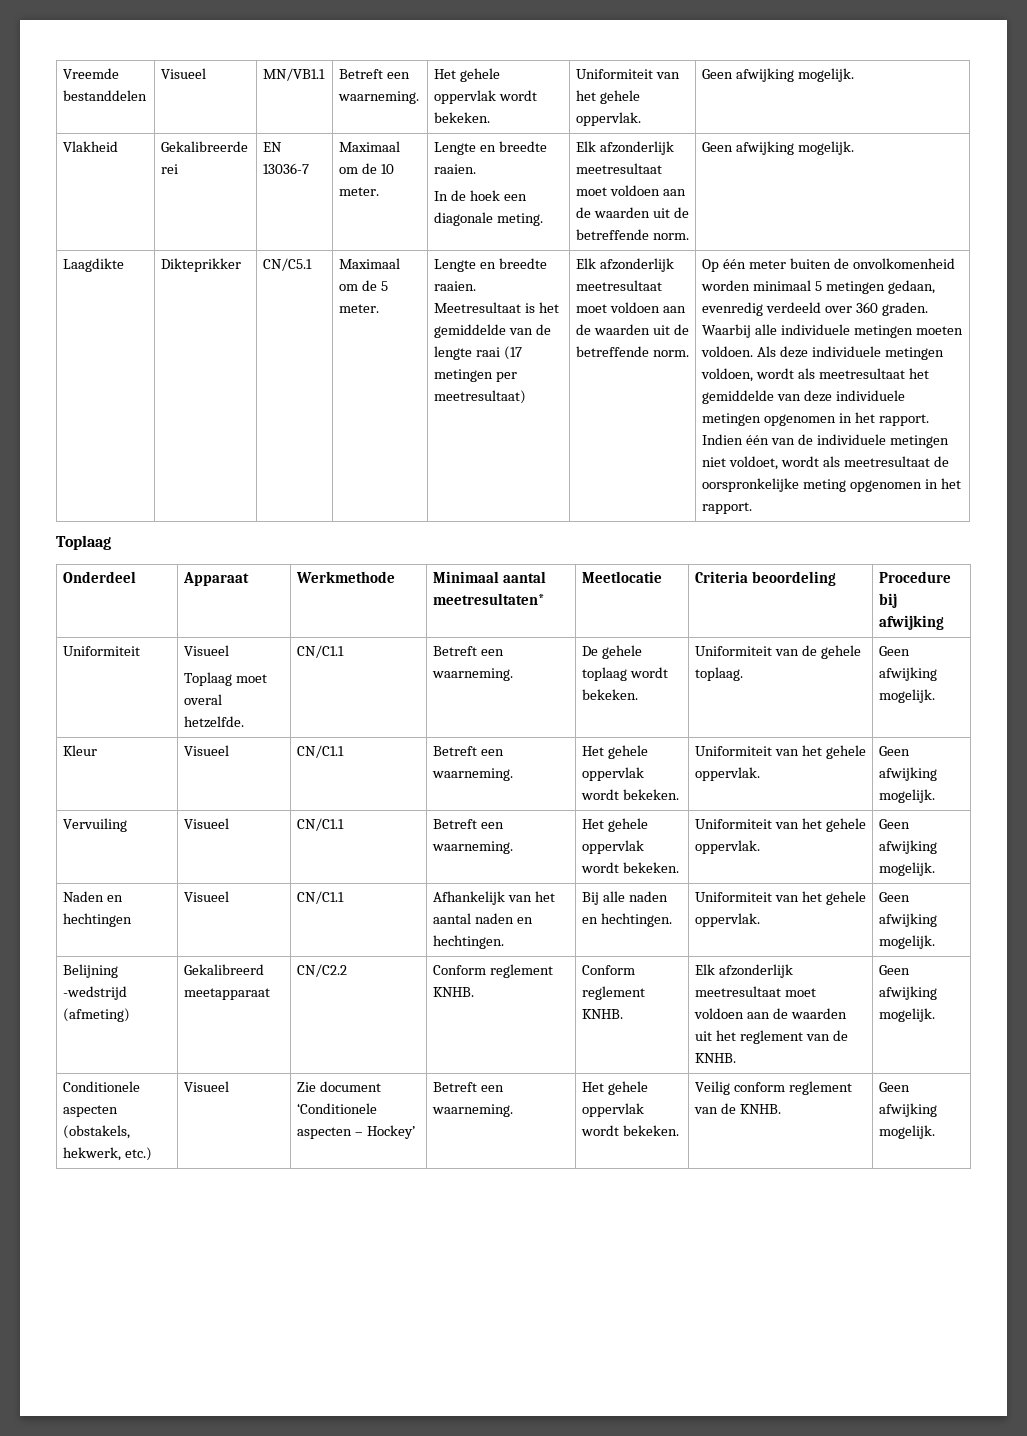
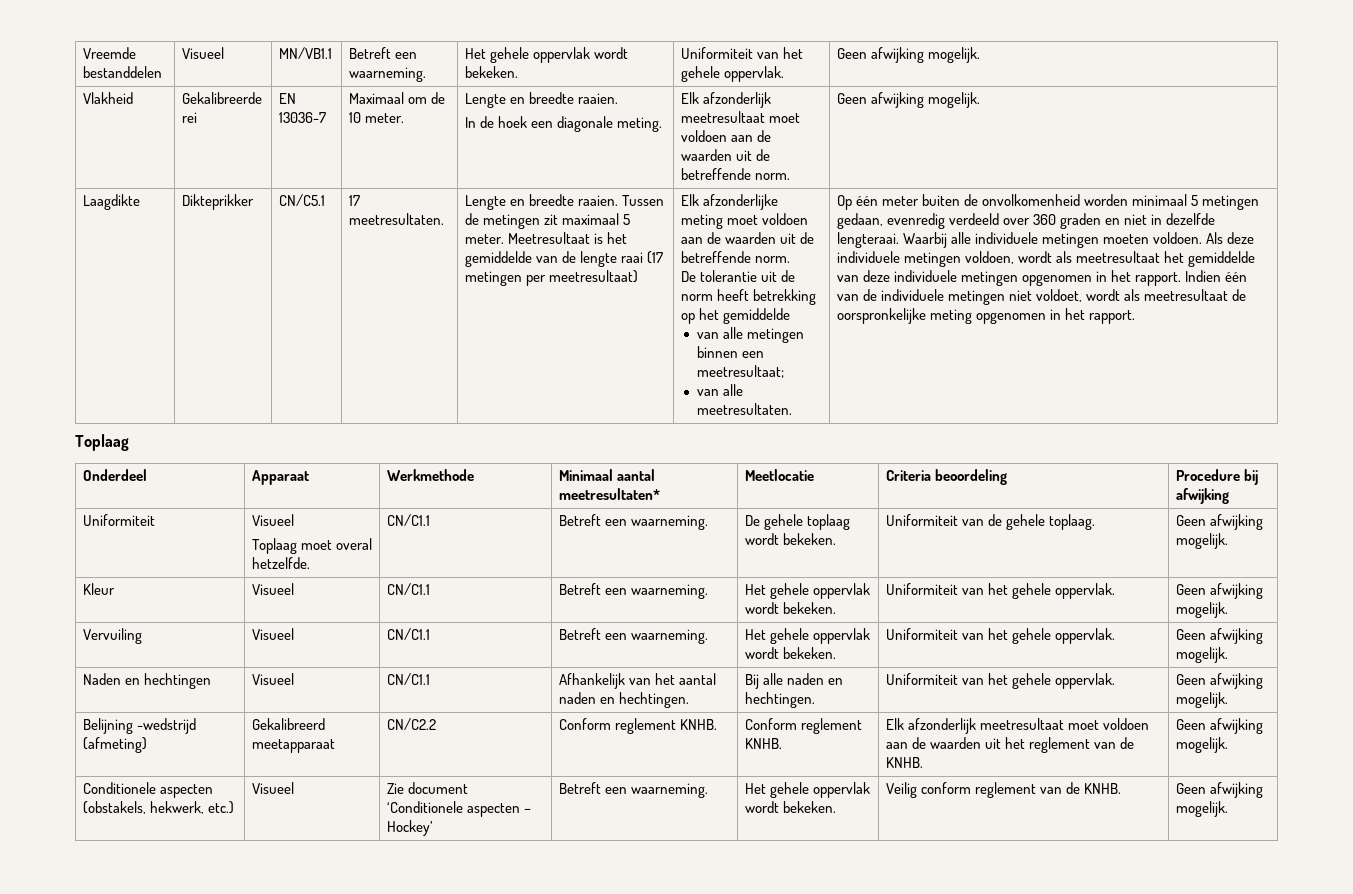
[339,258,401,269] [339,280,388,291] [339,304,380,313] [434,258,547,272] [434,281,477,291] Maximaal om de 5 meter. | Lengte en breedte raaien. -> [348,195,360,206] [348,213,444,225] [464,194,664,210] [464,213,630,229] [464,234,504,244] 17 meetresultaten. | Lengte en breedte raaien. Tussen de metingen zit maximaal 5 meter.
[599,258,674,272] [576,280,663,291] [576,302,686,313] [576,324,689,335] [576,346,689,357] afzonderlijk meetresultaat moet voldoen aan de waarden uit de betreffende norm. -> [702,194,778,210] [680,213,808,229] [680,232,814,244] [680,251,790,263] [680,270,795,282] [680,289,816,305] [680,308,790,324] [697,327,805,343] [697,346,765,358] [697,365,785,378] [697,384,744,396] [697,403,793,415] afzonderlijke meting moet voldoen aan de waarden uit de betreffende norm. // De tolerantie uit de norm heeft betrekking op het gemiddelde // van alle metingen binnen een meetresultaat; // van alle meetresultaten.
[881,302,928,316] graden. -> [1059,213,1216,229] [836,232,899,248] graden en niet in dezelfde lengteraai.

